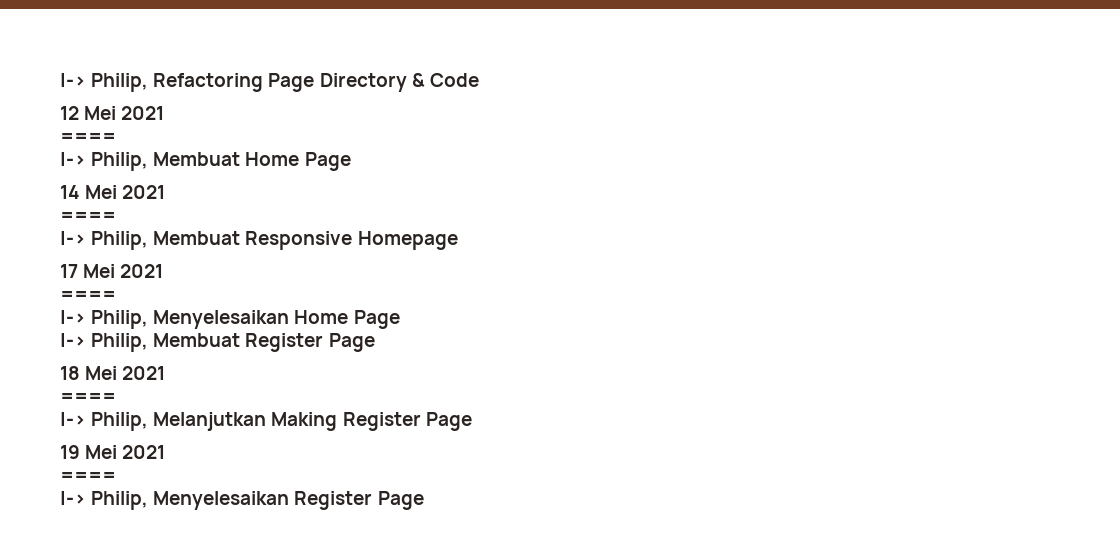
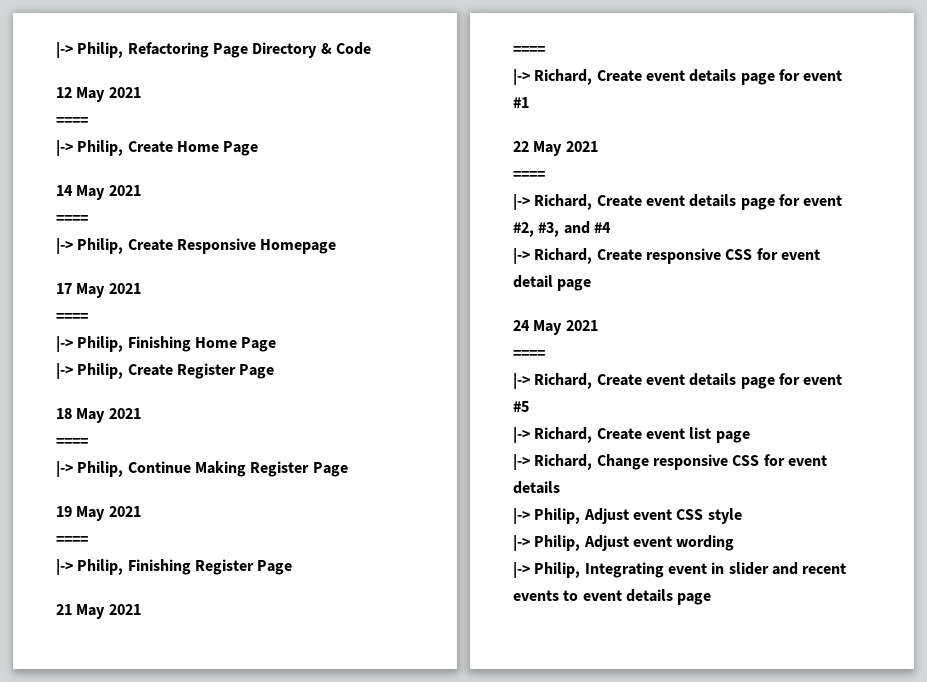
[84,106,165,120] [60,133,116,143] [60,152,241,171] Mei 2021 // ==== // |-> Philip, Membuat -> [76,87,141,102] [56,117,88,125] [56,140,173,156] May 2021 // ==== // |-> Philip, Create
[85,185,166,199] [60,212,116,222] [60,231,241,250] Mei 2021 // ==== // |-> Philip, Membuat -> [76,185,141,200] [56,215,88,223] [56,238,173,254] May 2021 // ==== // |-> Philip, Create
[83,264,164,278] [60,291,116,301] [60,310,290,329] Mei 2021 // ==== // |-> Philip, Menyelesaikan -> [76,283,141,298] [56,313,88,321] [56,336,191,352] May 2021 // ==== // |-> Philip, Finishing
[153,333,241,347] Membuat -> [127,364,173,376] Create
[85,366,166,380] [60,393,116,403] [60,412,267,431] Mei 2021 // ==== // |-> Philip, Melanjutkan -> [76,408,141,423] [56,438,88,446] [56,461,191,477] May 2021 // ==== // |-> Philip, Continue
[85,445,166,459] [60,472,116,482] [60,491,424,510] Mei 2021 // ==== // |-> Philip, Menyelesaikan Register Page -> [76,506,141,521] [56,536,88,544] [56,559,293,575] [56,604,141,619] [513,46,545,54] [513,69,843,85] [513,97,529,108] [513,141,598,156] [513,171,545,179] [513,194,843,210] [513,221,611,237] [513,248,820,264] [513,275,592,291] [513,320,598,335] [513,350,545,358] [513,373,843,389] [513,401,529,412] [513,427,750,443] [513,454,827,470] [513,481,560,494] [513,508,742,524] [513,535,735,551] [513,562,847,578] [513,589,712,605] May 2021 // ==== // |-> Philip, Finishing Register Page // 21 May 2021 // ==== // |-> Richard, Create event details page for event #1 // 22 May 2021 // ==== // |-> Richard, Create event details page for event #2, #3, and #4 // |-> Richard, Create responsive CSS for event detail page // 24 May 2021 // ==== // |-> Richard, Create event details page for event #5 // |-> Richard, Create event list page // |-> Richard, Change responsive CSS for event details // |-> Philip, Adjust event CSS style // |-> Philip, Adjust event wording // |-> Philip, Integrating event in slider and recent events to event details page

